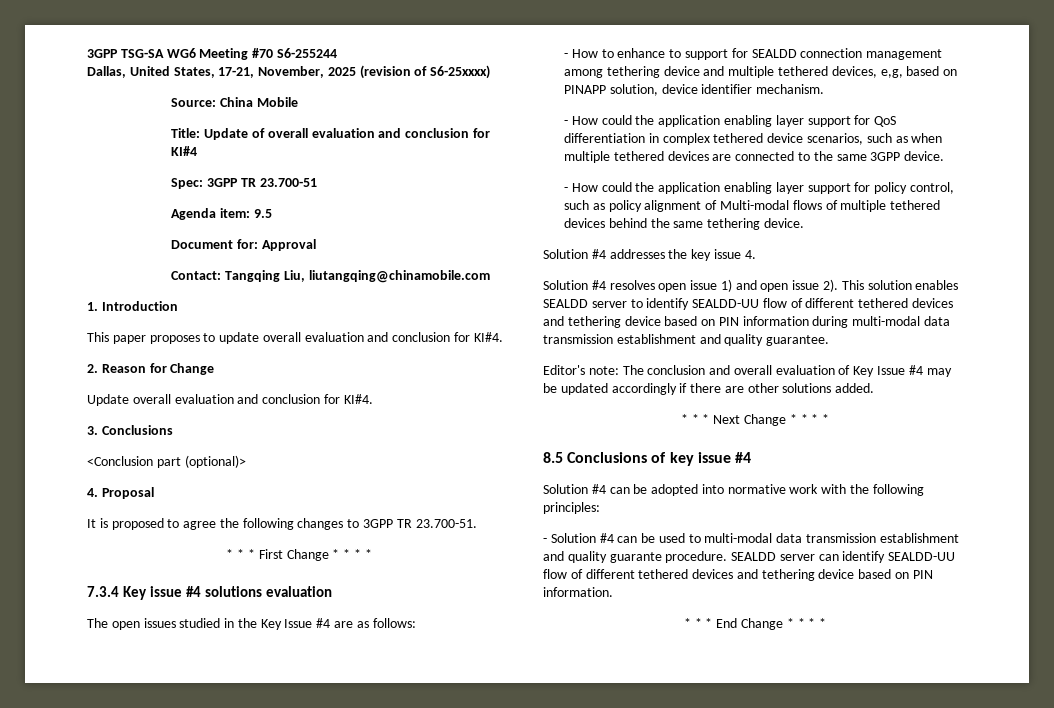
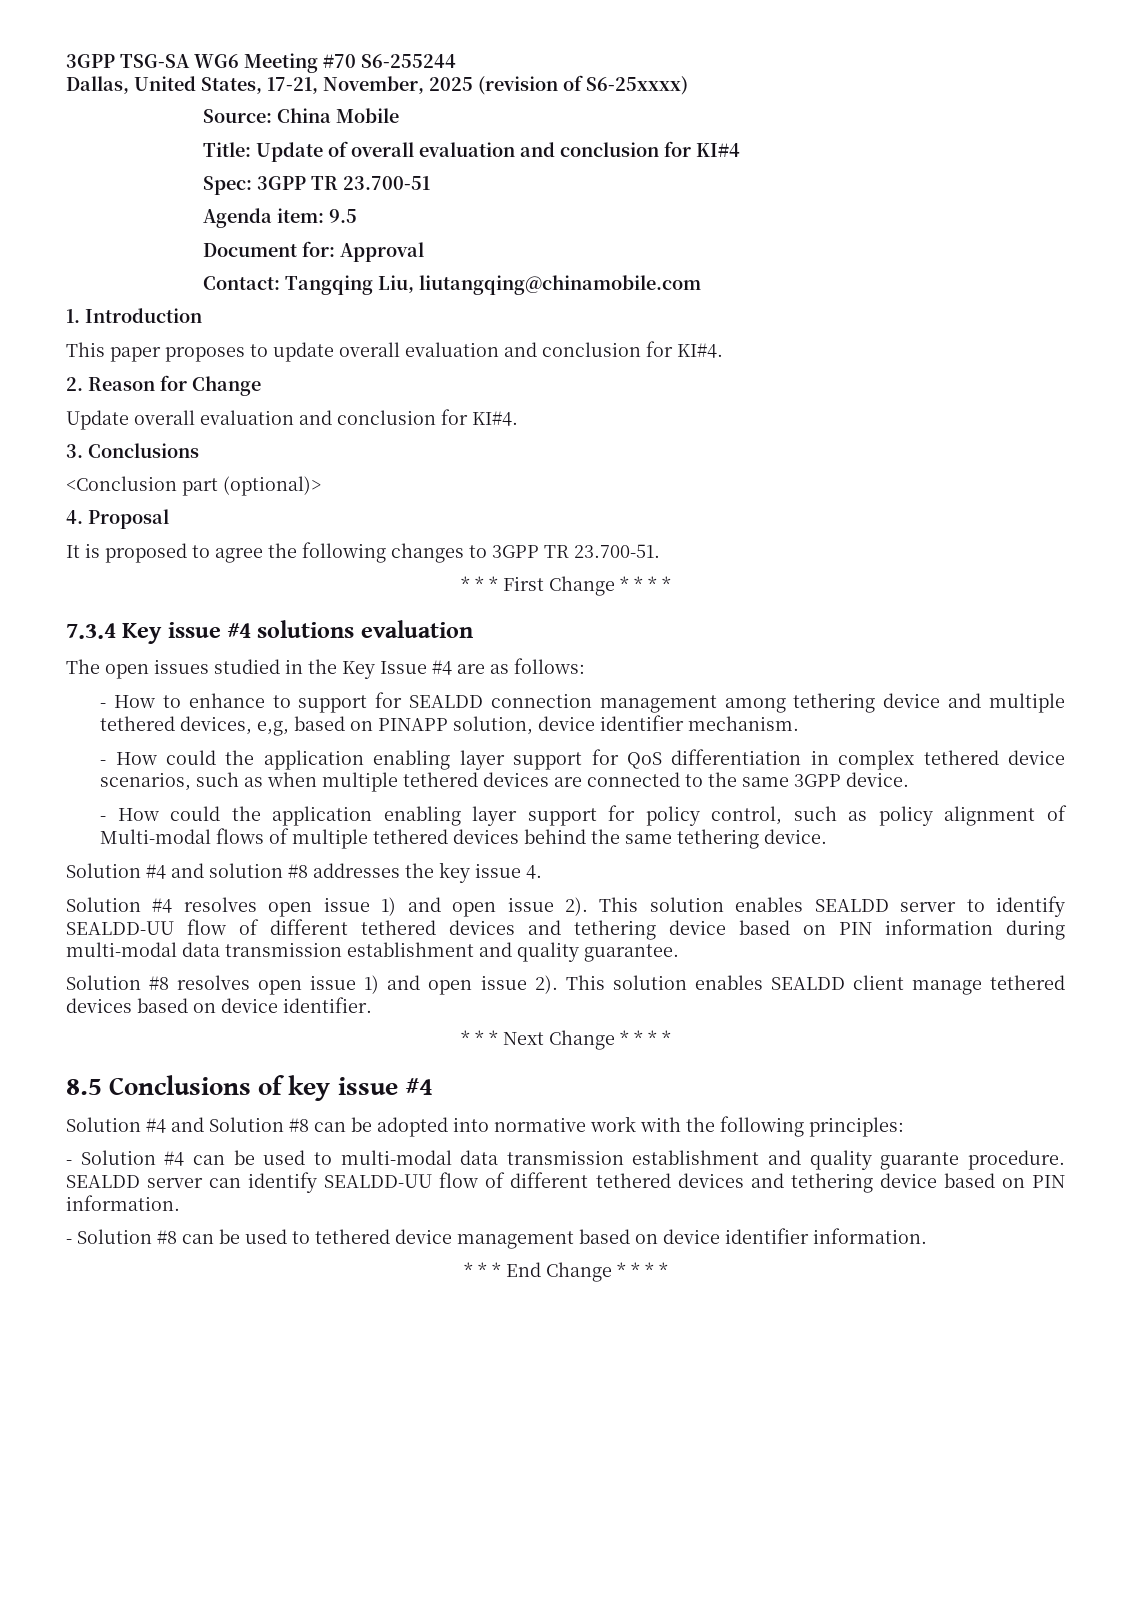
(606, 254) none -> [171,863,308,878] and solution #8
[543,365,952,377] [543,383,875,395] Editor's note: The conclusion and overall evaluation of Key Issue #4 may be updated accordingly if there are other solutions added. -> [66,975,1065,995] [66,997,372,1013] Solution #8 resolves open issue 1) and open issue 2). This solution enables SEALDD client manage tethered devices based on device identifier.
(606, 489) none -> [171,1117,309,1132] and Solution #8
(613, 592) none -> [66,1228,927,1249] // - Solution #8 can be used to tethered device management based on device identifier information.

